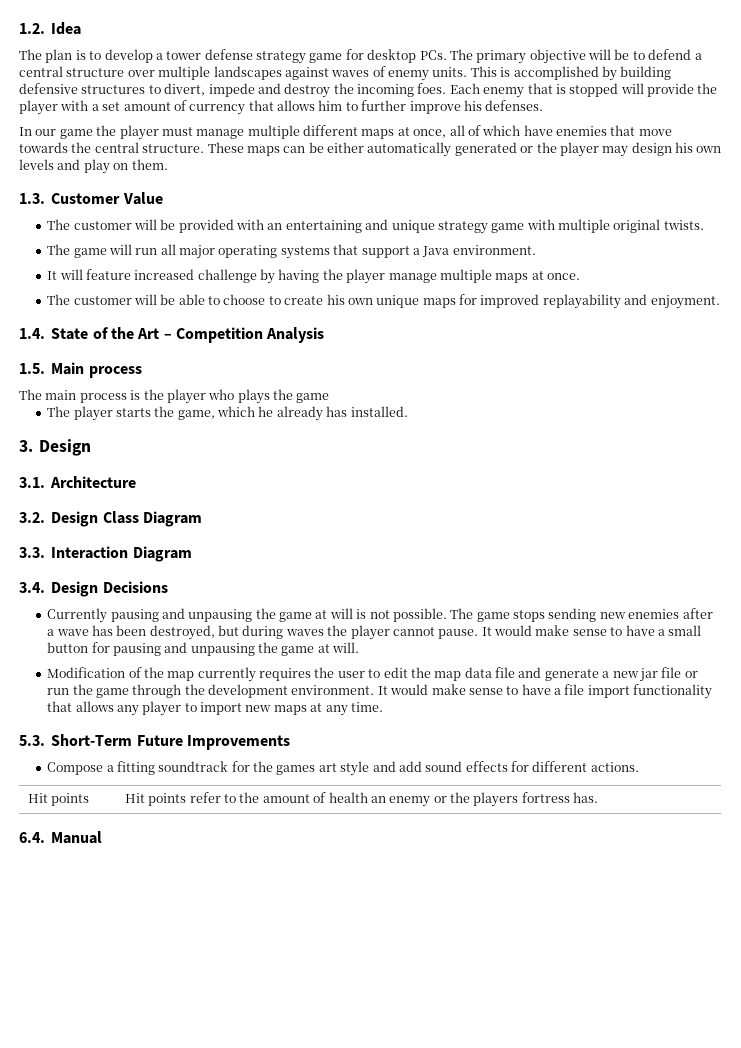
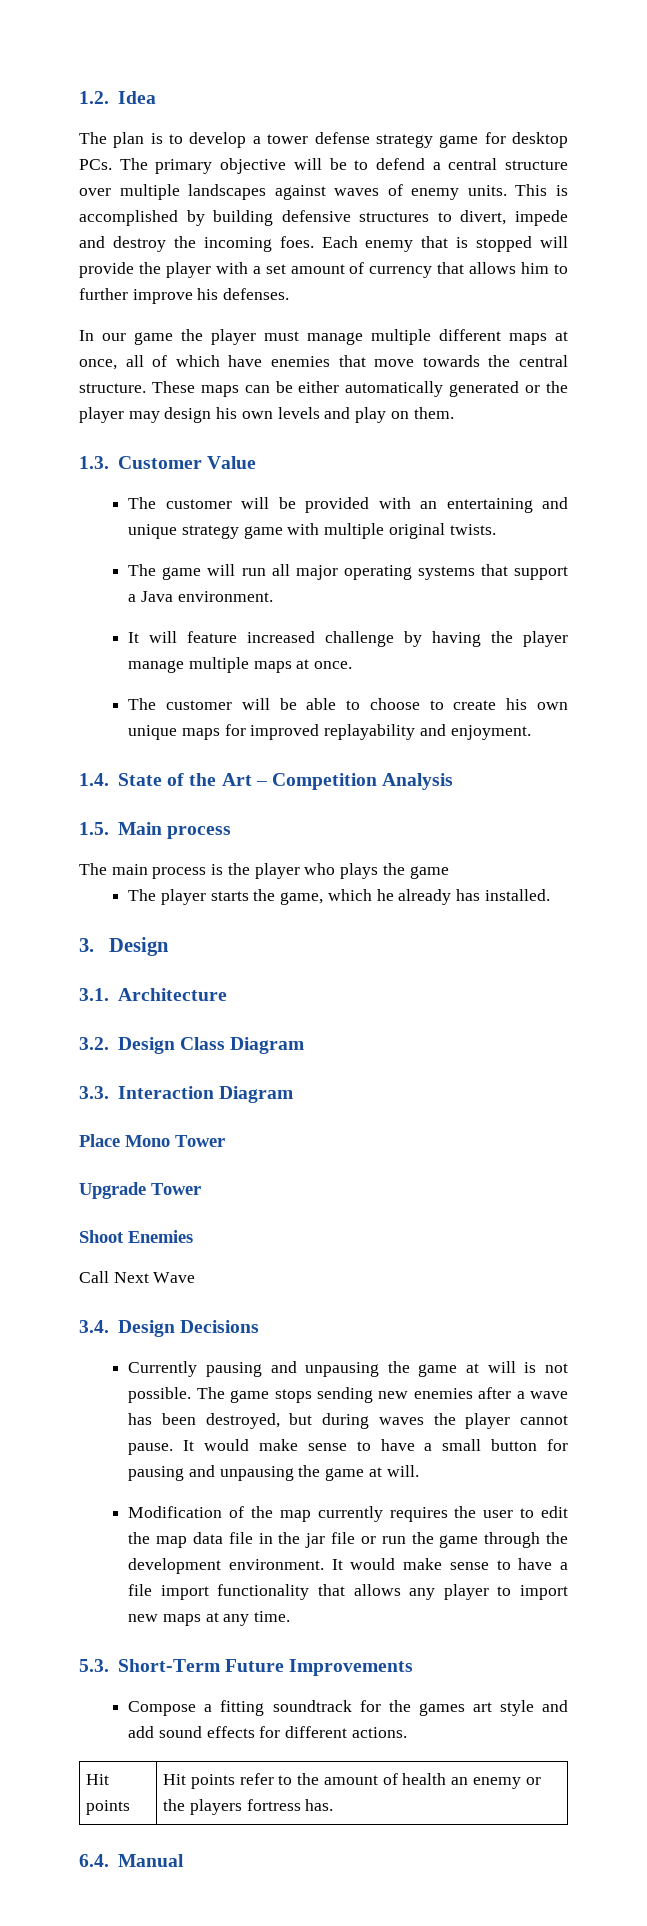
(192, 554) none -> [79,1134,225,1147] [79,1182,201,1199] [79,1230,193,1243] [79,1271,196,1283] // Place Mono Tower // Upgrade Tower // Shoot Enemies // Call Next Wave
[518,667,639,681] and generate a new -> [258,1532,301,1544] in the

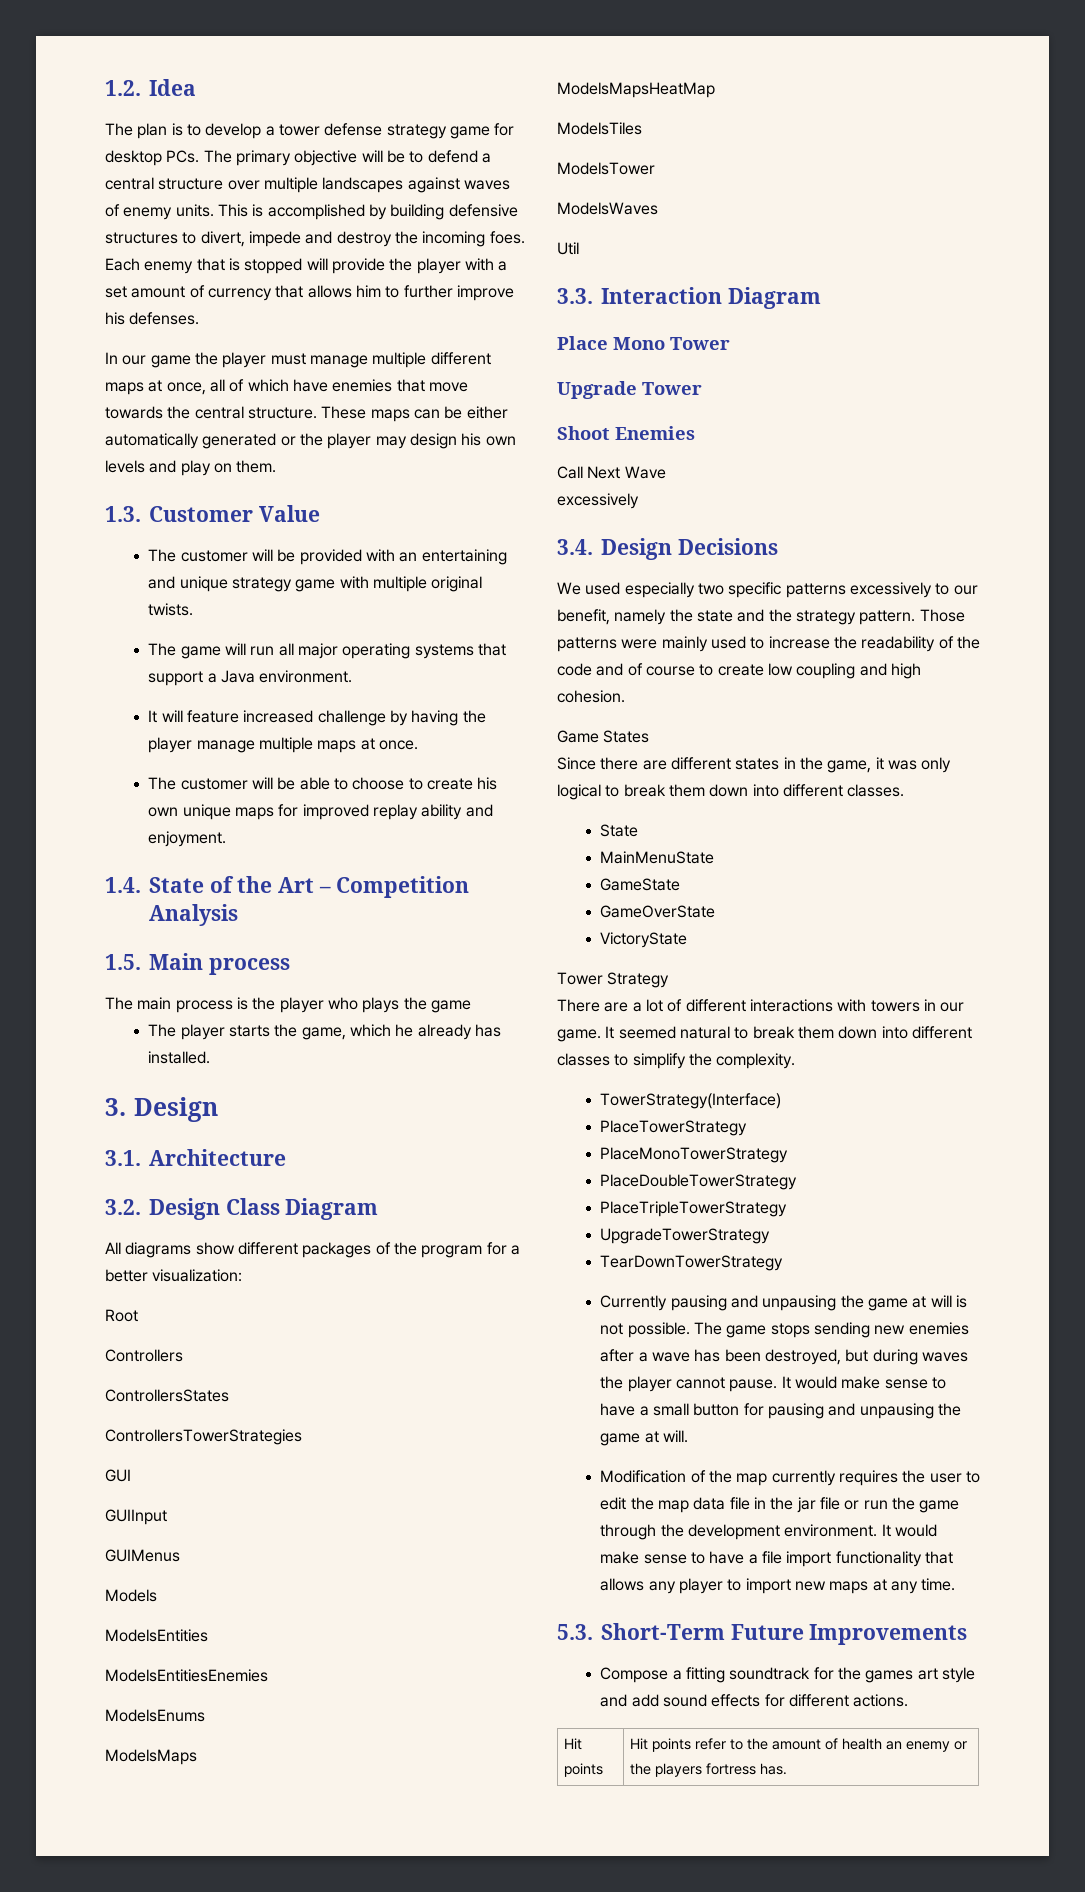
[324,724,416,740] replayability -> [372,804,463,820] replay ability
(305, 1045) none -> [105,1242,520,1258] [105,1269,243,1282] [105,1309,138,1322] [105,1349,183,1362] [105,1389,229,1402] [105,1429,302,1445] [105,1469,131,1482] [105,1509,167,1525] [105,1549,180,1562] [105,1589,157,1602] [105,1629,208,1642] [105,1669,268,1682] [105,1709,205,1722] [105,1749,197,1765] [557,82,715,98] [557,122,642,135] [557,162,655,175] [557,202,658,215] [557,242,579,255] // All diagrams show different packages of the program for a better visualization: // Root // Controllers // ControllersStates // ControllersTowerStrategies // GUI // GUIInput // GUIMenus // Models // ModelsEntities // ModelsEntitiesEnemies // ModelsEnums // ModelsMaps // ModelsMapsHeatMap // ModelsTiles // ModelsTower // ModelsWaves // Util
(196, 1277) none -> [557,493,639,509] // excessively
(260, 1326) none -> [557,582,978,598] [557,609,965,625] [557,636,980,652] [557,663,921,679] [557,690,625,703] [557,730,650,743] [557,757,952,773] [557,784,905,800] [600,824,639,837] [600,851,715,864] [600,878,681,891] [600,905,716,918] [600,932,688,948] [557,972,670,988] [557,999,965,1012] [557,1026,972,1042] [557,1053,796,1069] [600,1093,782,1109] [600,1120,748,1136] [600,1147,789,1163] [600,1174,798,1190] [600,1201,788,1217] [600,1228,771,1244] [600,1255,784,1271] // We used especially two specific patterns excessively to our benefit, namely the state and the strategy pattern. Those patterns were mainly used to increase the readability of the code and of course to create low coupling and high cohesion. // Game States // Since there are different states in the game, it was only logical to break them down into different classes. // State // MainMenuState // GameState // GameOverState // VictoryState // Tower Strategy // There are a lot of different interactions with towers in our game. It seemed natural to break them down into different classes to simplify the complexity. // TowerStrategy(Interface) // PlaceTowerStrategy // PlaceMonoTowerStrategy // PlaceDoubleTowerStrategy // PlaceTripleTowerStrategy // UpgradeTowerStrategy // TearDownTowerStrategy
[79,1854,184,1867] // 6.4. Manual -> (787, 1769) none

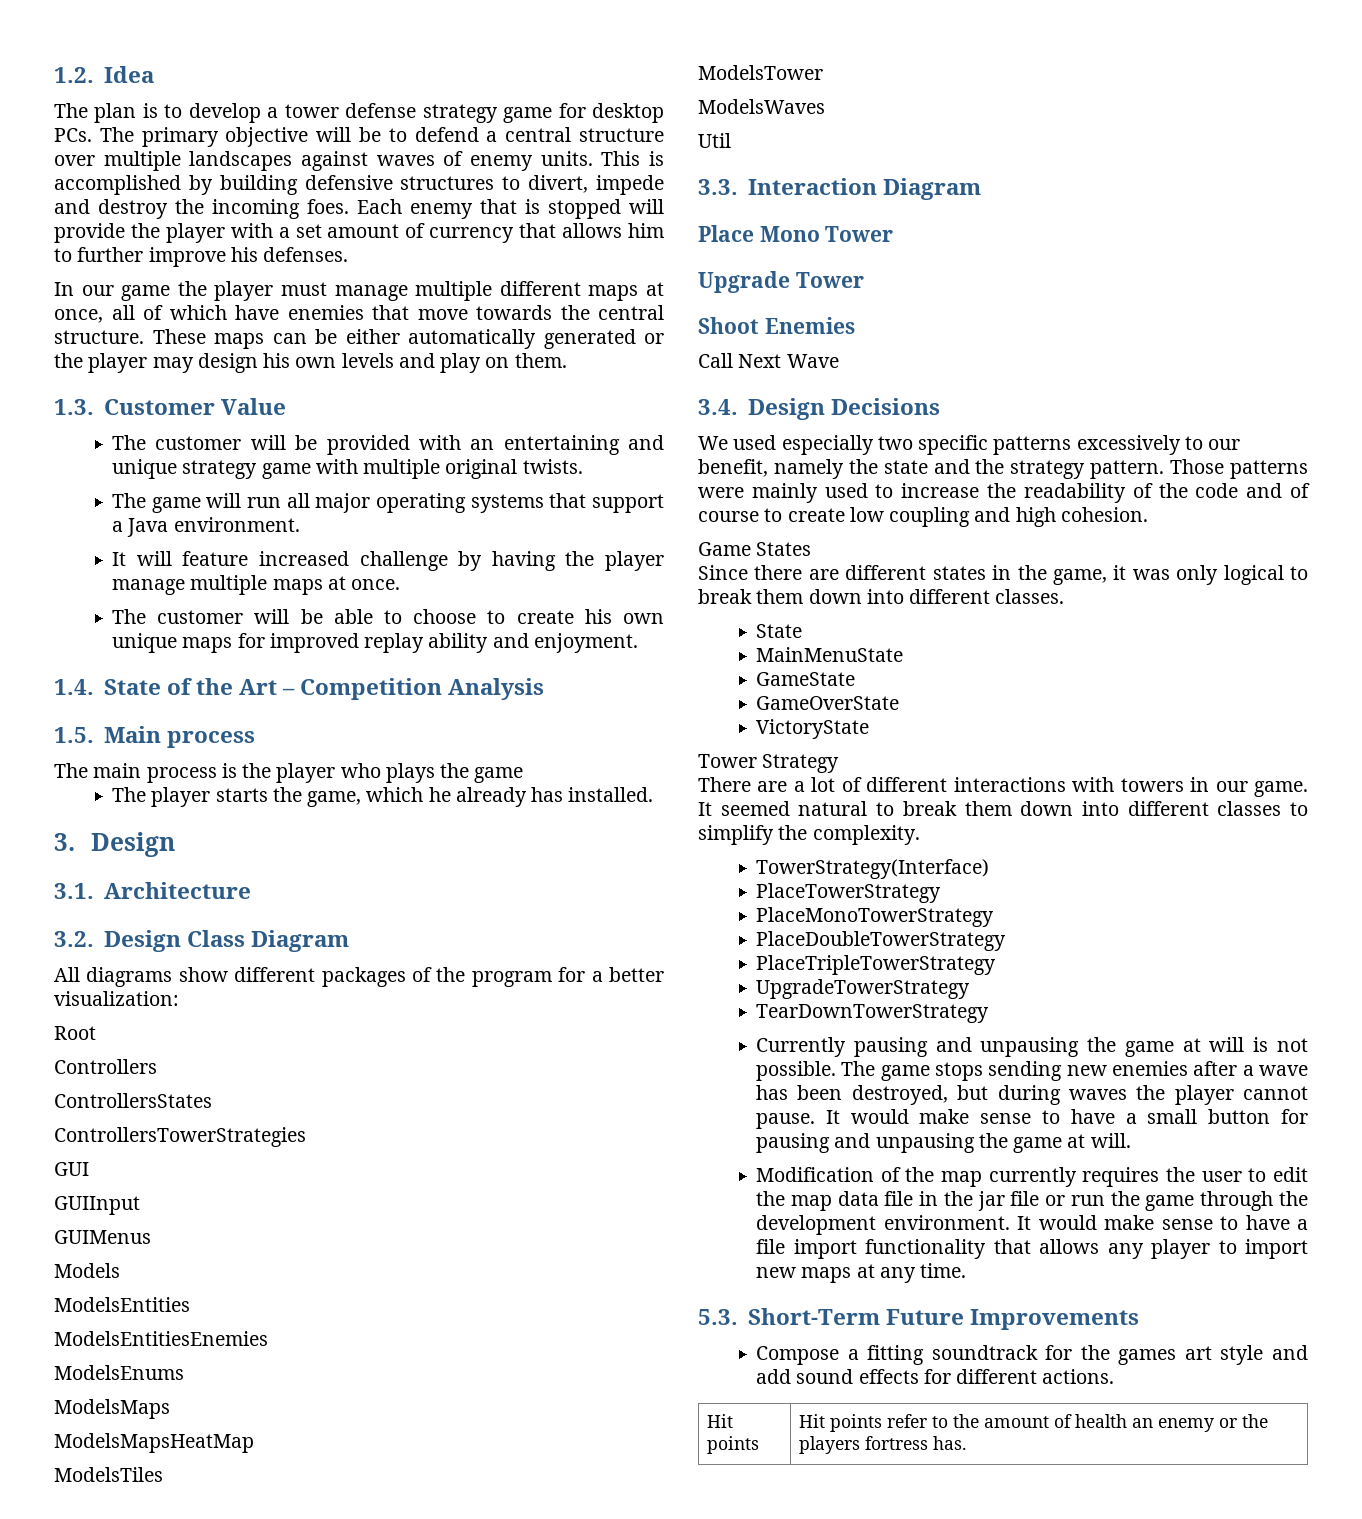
[557,493,639,509] // excessively -> (839, 361) none

